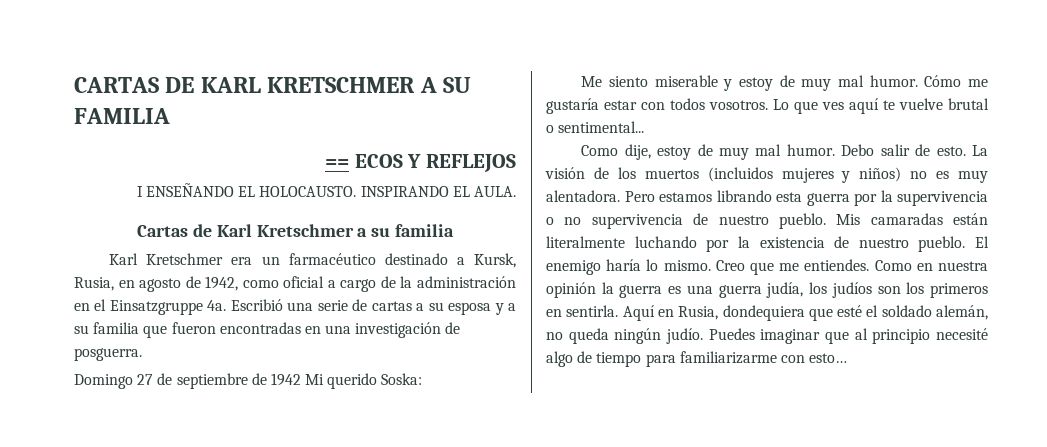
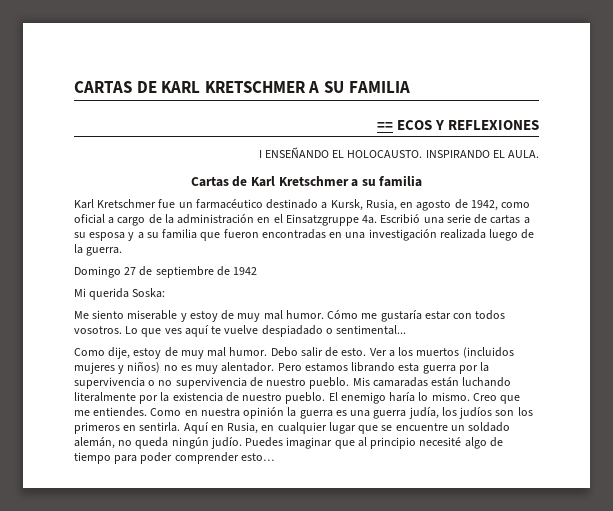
[426,154,516,172] REFLEJOS -> [448,120,539,130] REFLEXIONES
[231,257,253,265] era -> [158,199,176,208] fue
[445,322,461,334] [74,348,142,361] de posguerra. -> [439,229,535,241] [74,244,123,256] realizada luego de la guerra.
[305,373,378,389] Mi querido -> [74,288,130,300] // Mi querida
[948,98,989,110] brutal -> [261,325,323,337] despiadado
[972,145,989,156] [545,167,609,179] La visión de -> [369,348,395,357] Ver a
[546,190,620,202] alentadora. -> [221,362,275,372] alentador.
[546,236,697,248] literalmente luchando -> [462,377,512,387] [74,392,136,402] luchando literalmente
[722,305,879,321] dondequiera que esté el -> [261,422,465,434] en cualquier lugar que se encuentre un
[679,351,805,364] familiarizarme con -> [140,452,239,464] poder comprender

